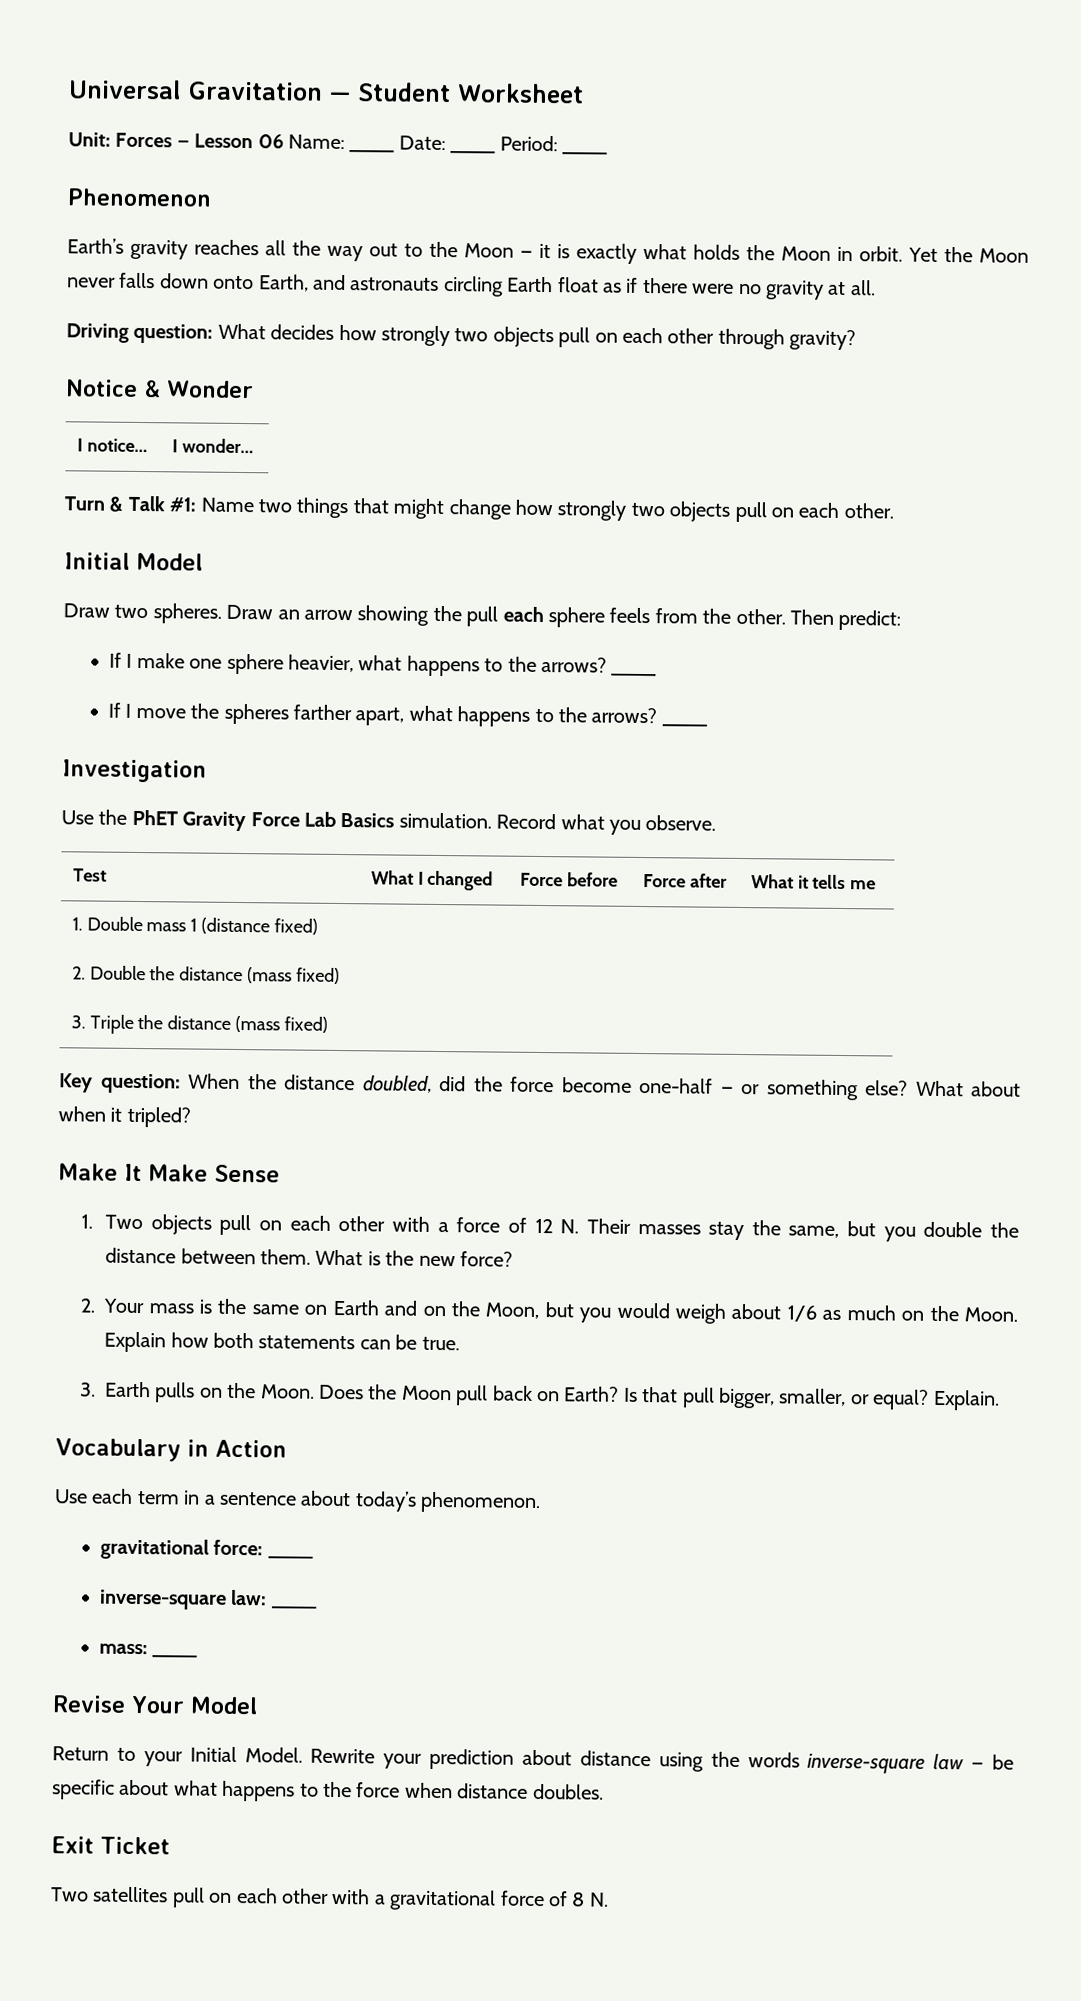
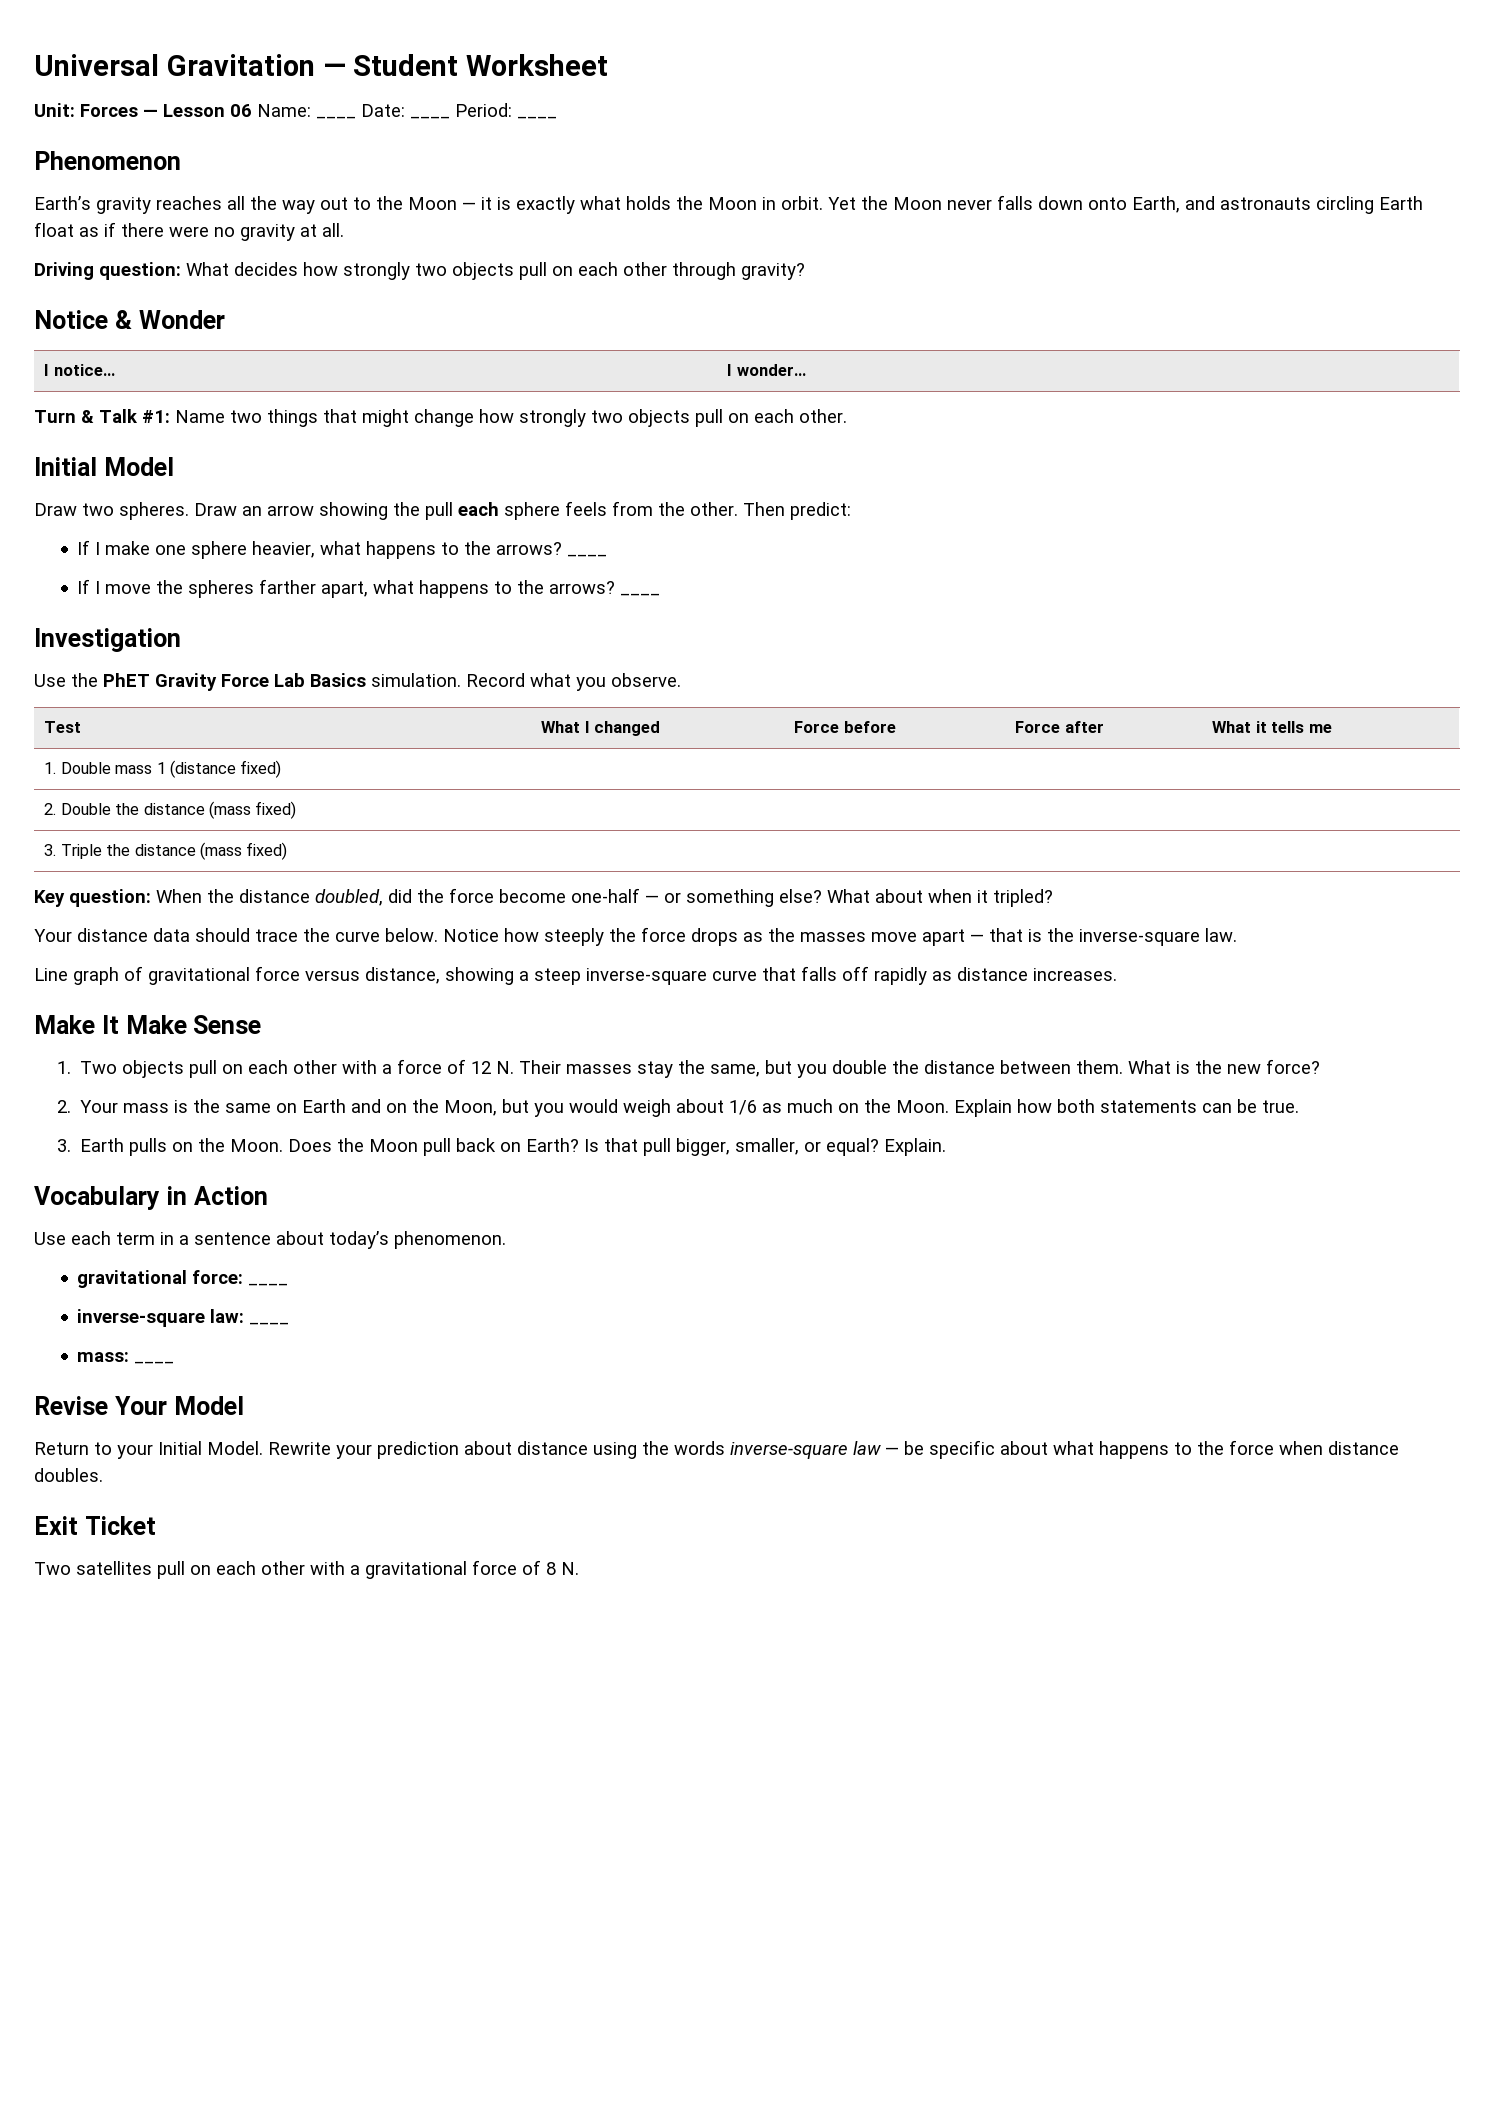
(191, 1117) none -> [34,927,1237,946] [34,966,1117,985] // Your distance data should trace the curve below. Notice how steeply the force drops as the masses move apart — that is the inverse-square law. // Line graph of gravitational force versus distance, showing a steep inverse-square curve that falls off rapidly as distance increases.

